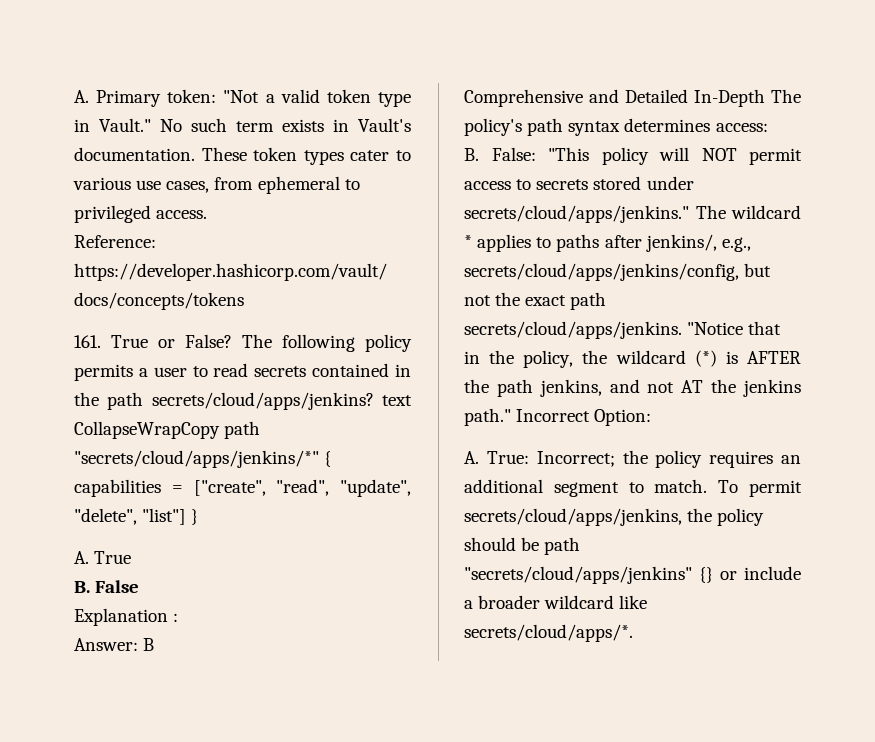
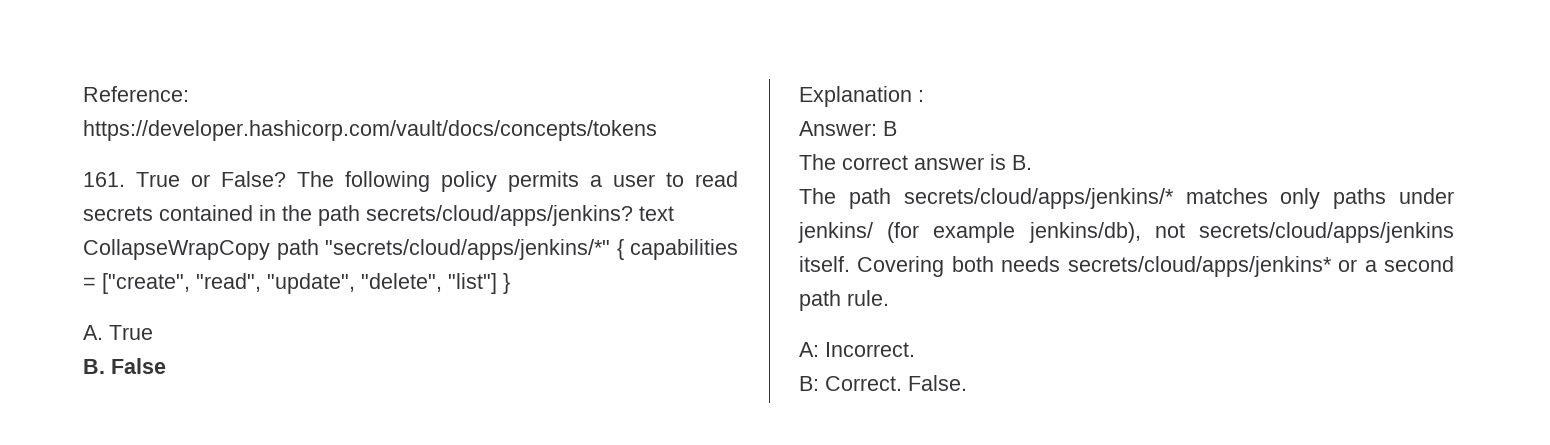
[74,89,411,107] [74,118,411,132] [74,147,411,165] [73,176,360,194] [74,205,208,223] A. Primary token: "Not a valid token type in Vault." No such term exists in Vault's documentation. These token types cater to various use cases, from ephemeral to privileged access. // -> (83, 94) none
[464,89,801,107] [464,118,768,136] [464,147,802,165] [464,176,694,190] [464,205,801,223] [464,234,751,252] [464,263,772,281] [464,292,607,310] [464,321,782,339] [464,350,801,368] [464,379,801,397] [464,408,652,426] [464,450,801,468] [464,479,802,497] [464,508,765,526] [464,537,581,555] [464,566,801,584] [464,595,648,609] [464,624,633,642] Comprehensive and Detailed In-Depth The policy's path syntax determines access: // B. False: "This policy will NOT permit access to secrets stored under secrets/cloud/apps/jenkins." The wildcard * applies to paths after jenkins/, e.g., secrets/cloud/apps/jenkins/config, but not the exact path secrets/cloud/apps/jenkins. "Notice that in the policy, the wildcard (*) is AFTER the path jenkins, and not AT the jenkins path." Incorrect Option: // A. True: Incorrect; the policy requires an additional segment to match. To permit secrets/cloud/apps/jenkins, the policy should be path "secrets/cloud/apps/jenkins" {} or include a broader wildcard like secrets/cloud/apps/*. -> [799,154,1032,170] [799,188,1454,209] [798,222,1454,243] [799,256,1454,277] [799,290,889,311] [799,342,915,357] [799,375,967,391] The correct answer is B. // The path secrets/cloud/apps/jenkins/* matches only paths under jenkins/ (for example jenkins/db), not secrets/cloud/apps/jenkins itself. Covering both needs secrets/cloud/apps/jenkins* or a second path rule. // A: Incorrect. // B: Correct. False.

